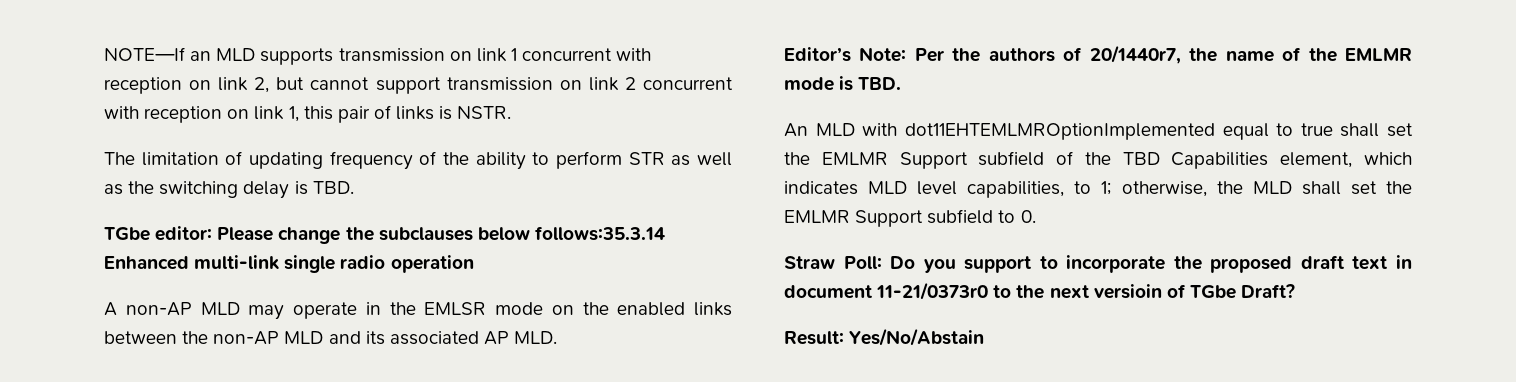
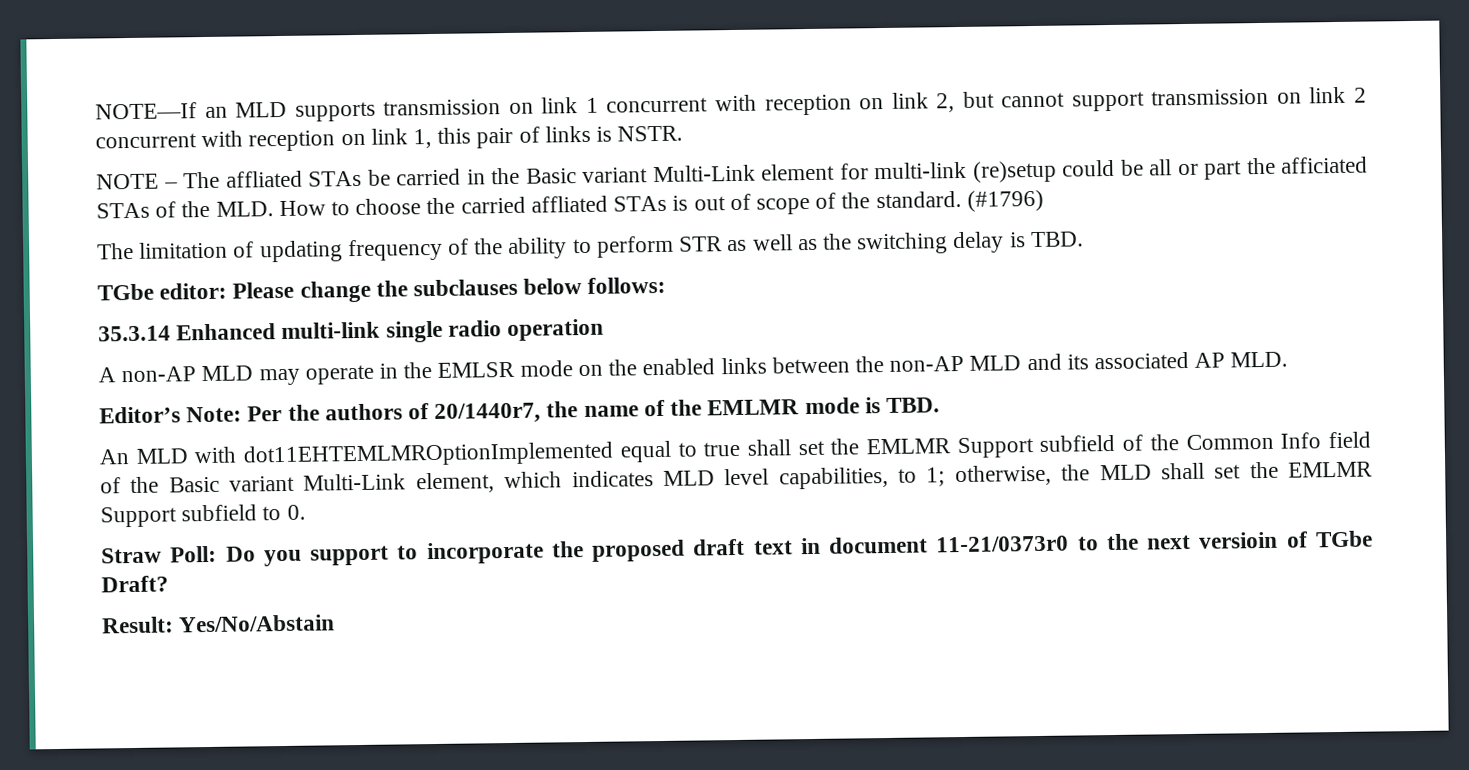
(512, 112) none -> [96,156,1368,190] [96,189,1044,219] // NOTE – The affliated STAs be carried in the Basic variant Multi-Link element for multi-link (re)setup could be all or part the afficiated STAs of the MLD. How to choose the carried affliated STAs is out of scope of the standard. (#1796)
[534,226,665,241] follows:35.3.14 -> [587,276,667,294] [98,325,171,342] follows: // 35.3.14
[1122,152,1269,169] TBD Capabilities -> [1185,431,1372,451] [100,473,407,494] Common Info field of the Basic variant Multi-Link

